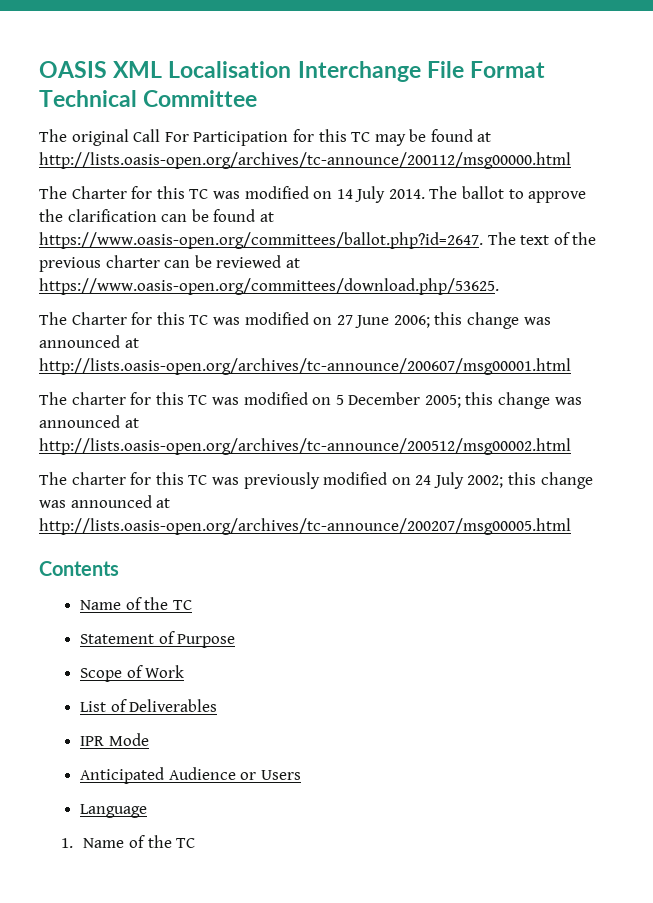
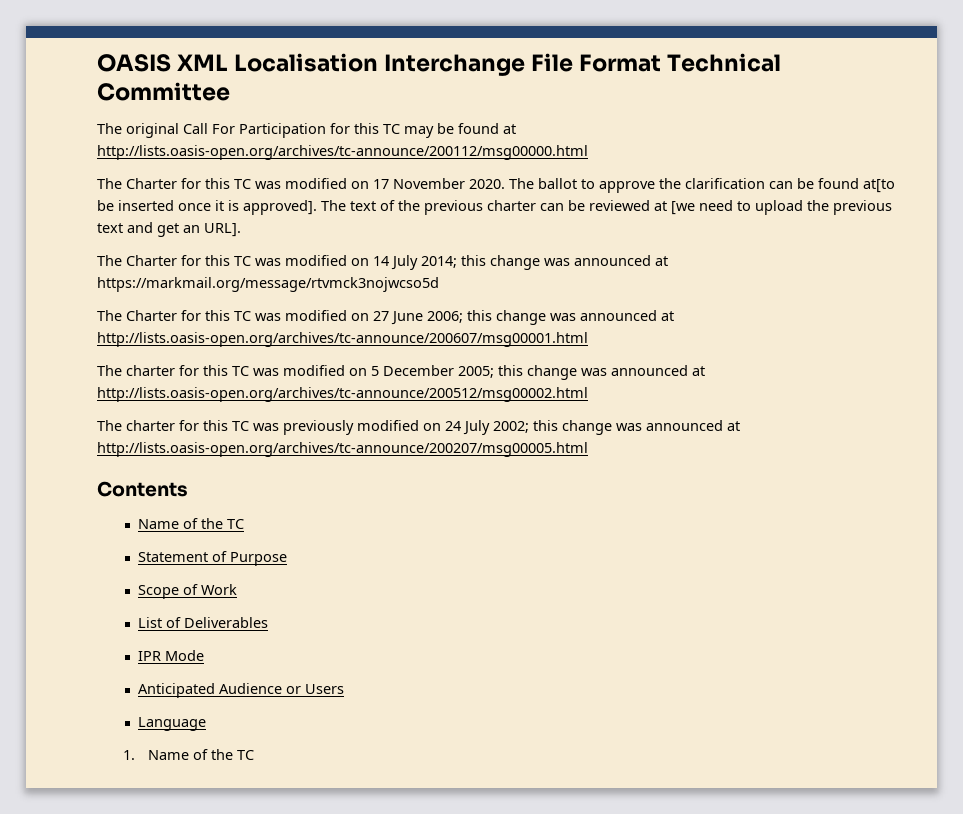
[336,186,425,203] 14 July 2014. -> [373,178,505,189] 17 November 2020.
[259,212,274,222] [39,232,483,249] at https://www.oasis-open.org/committees/ballot.php?id=2647. -> [863,179,895,193] [97,200,317,215] at[to be inserted once it is approved].
[39,278,499,295] https://www.oasis-open.org/committees/download.php/53625. -> [671,200,892,215] [97,222,241,237] [97,255,668,270] [97,277,439,292] [we need to upload the previous text and get an URL]. // The Charter for this TC was modified on 14 July 2014; this change was announced at https://markmail.org/message/rtvmck3nojwcso5d

